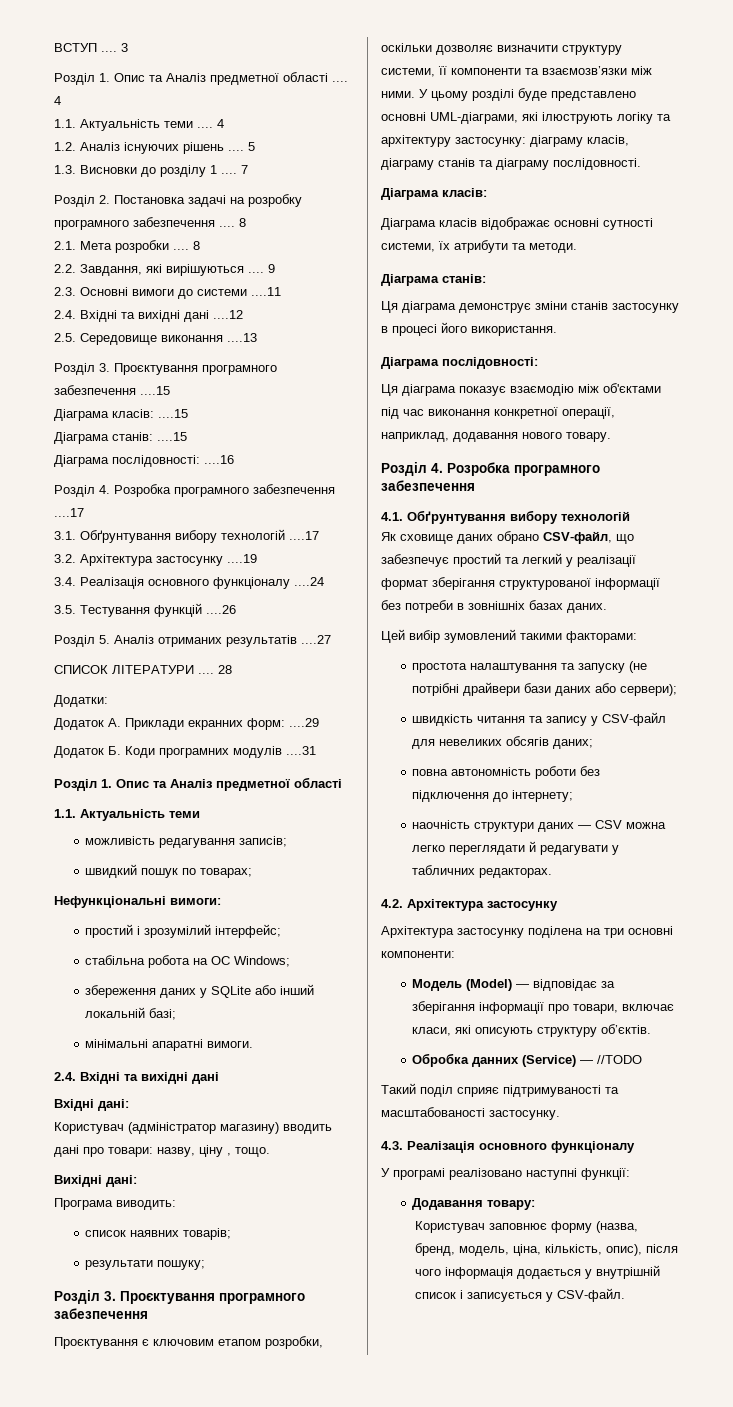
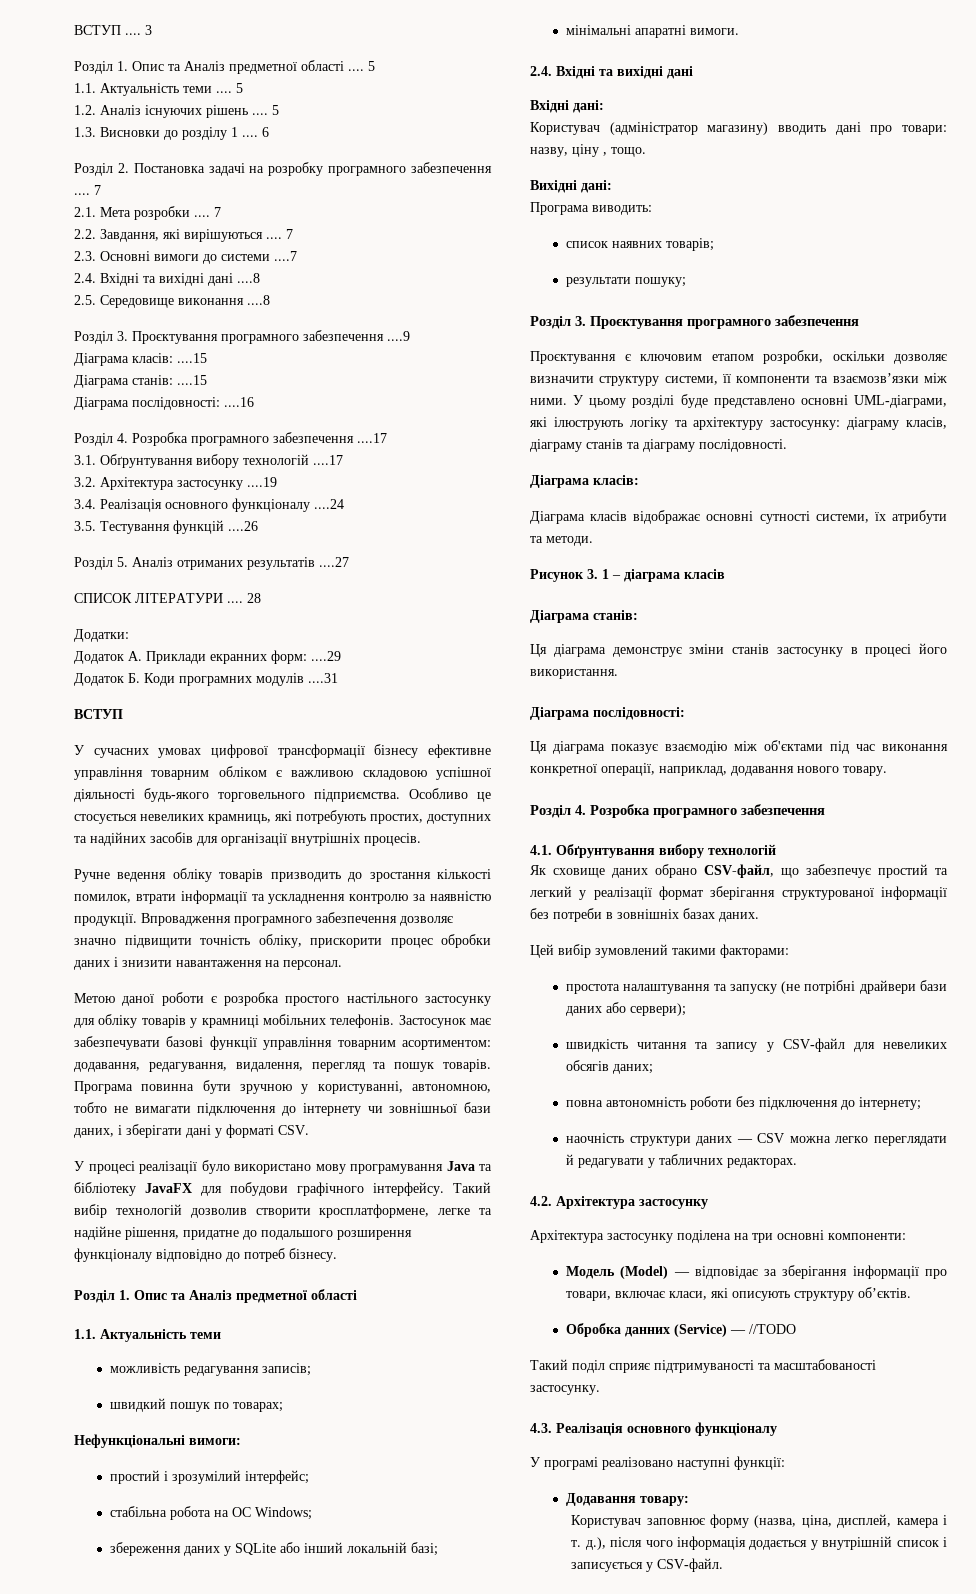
[54,96,61,105] 4 -> [368,61,375,71] 5
[217,119,224,128] 4 -> [236,83,243,93] 5
[241,165,248,174] 7 -> [262,127,269,137] 6
[239,218,246,227] 8 -> [94,185,101,195] 7
[193,241,200,250] 8 -> [214,207,221,217] 7
[268,264,275,273] 9 -> [286,229,293,239] 7
[251,287,281,296] [54,310,243,322] ....11 // 2.4. Вхідні та вихідні дані ....12 -> [274,251,297,261] [74,273,260,286] ....7 // 2.4. Вхідні та вихідні дані ....8
[227,333,257,342] [54,363,277,375] [54,385,170,395] ....13 // Розділ 3. Проєктування програмного забезпечення ....15 -> [247,295,270,305] [74,330,410,344] ....8 // Розділ 3. Проєктування програмного забезпечення ....9
(316, 750) none -> [74,709,123,719] [74,744,491,758] [74,766,491,780] [74,788,491,802] [74,810,491,824] [74,832,421,846] [74,868,491,882] [74,890,491,904] [74,912,453,926] [74,934,491,948] [74,957,342,970] [74,992,491,1006] [74,1014,491,1028] [74,1036,491,1050] [74,1059,491,1072] [74,1080,491,1094] [74,1102,491,1116] [74,1124,309,1138] [74,1160,492,1174] [74,1182,491,1196] [74,1204,492,1218] [74,1226,412,1240] [74,1248,337,1262] // ВСТУП // У сучасних умовах цифрової трансформації бізнесу ефективне управління товарним обліком є важливою складовою успішної діяльності будь-якого торговельного підприємства. Особливо це стосується невеликих крамниць, які потребують простих, доступних та надійних засобів для організації внутрішніх процесів. // Ручне ведення обліку товарів призводить до зростання кількості помилок, втрати інформації та ускладнення контролю за наявністю продукції. Впровадження програмного забезпечення дозволяє значно підвищити точність обліку, прискорити процес обробки даних і знизити навантаження на персонал. // Метою даної роботи є розробка простого настільного застосунку для обліку товарів у крамниці мобільних телефонів. Застосунок має забезпечувати базові функції управління товарним асортиментом: додавання, редагування, видалення, перегляд та пошук товарів. Програма повинна бути зручною у користуванні, автономною, тобто не вимагати підключення до інтернету чи зовнішньої бази даних, і зберігати дані у форматі CSV. // У процесі реалізації було використано мову програмування Java та бібліотеку JavaFX для побудови графічного інтерфейсу. Такий вибір технологій дозволив створити кросплатформене, легке та надійне рішення, придатне до подальшого розширення функціоналу відповідно до потреб бізнесу.
(577, 248) none -> [530,569,725,582] // Рисунок 3. 1 – діаграма класів
[415,1243,643,1256] бренд, модель, ціна, кількість, опис), -> [801,1514,947,1528] [571,1537,606,1550] ціна, дисплей, камера і т. д.),

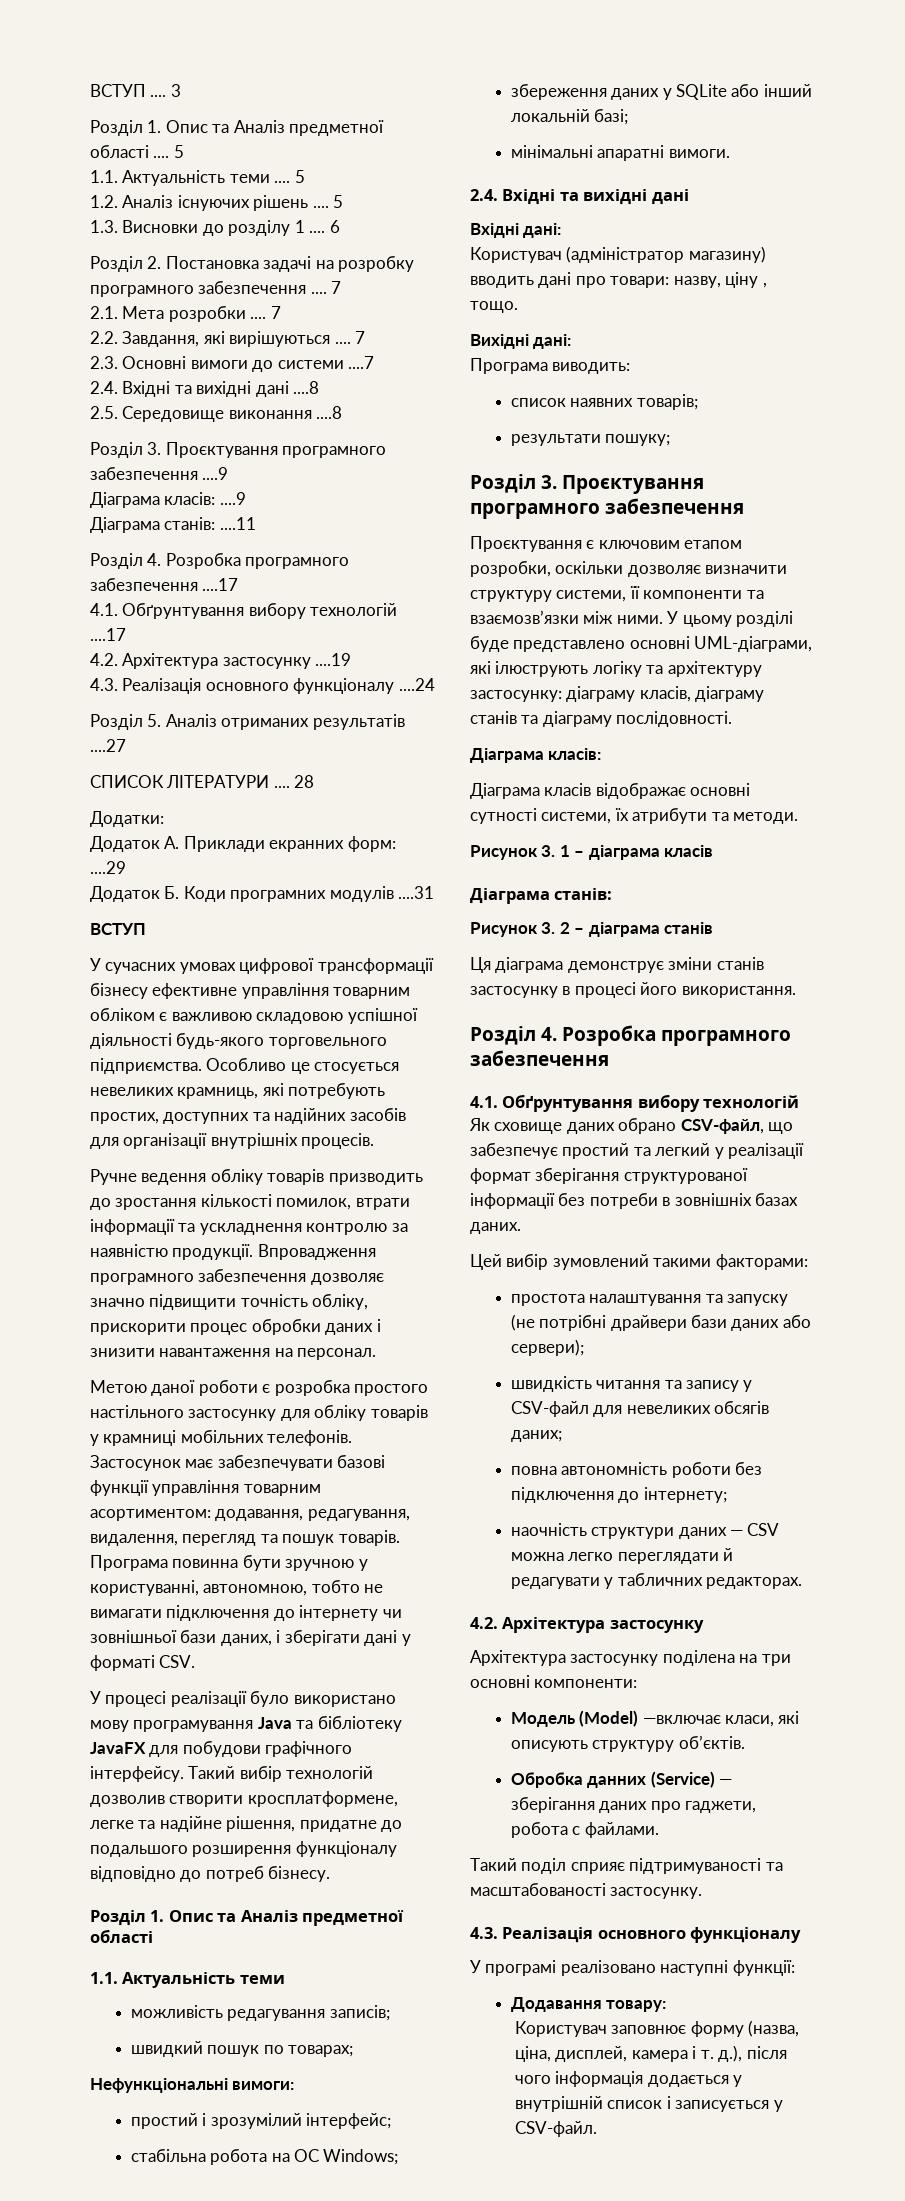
[177,353,207,363] [74,375,207,388] [74,397,254,410] ....15 // Діаграма станів: ....15 // Діаграма послідовності: ....16 -> [219,492,246,505] [90,517,256,533] ....9 // Діаграма станів: ....11
[74,455,96,465] 3.1. -> [90,603,118,616] 4.1.
[74,477,96,487] 3.2. -> [90,653,118,666] 4.2.
[74,499,96,509] 3.4. -> [90,678,118,691] 4.3.
[74,520,258,534] // 3.5. Тестування функцій ....26 -> (435, 684) none
(638, 615) none -> [470,922,714,937] // Рисунок 3. 2 – діаграма станів
[530,707,685,720] [530,740,948,754] [530,763,887,776] // Діаграма послідовності: // Ця діаграма показує взаємодію між об'єктами під час виконання конкретної операції, наприклад, додавання нового товару. -> (796, 992) none
[673,1265,947,1279] [566,1291,666,1301] — відповідає за зберігання інформації про товари, включає -> [642,1715,721,1724] —включає
[749,1324,797,1334] //TODO -> [510,1797,756,1813] [510,1822,659,1838] зберігання даних про гаджети, робота с файлами.

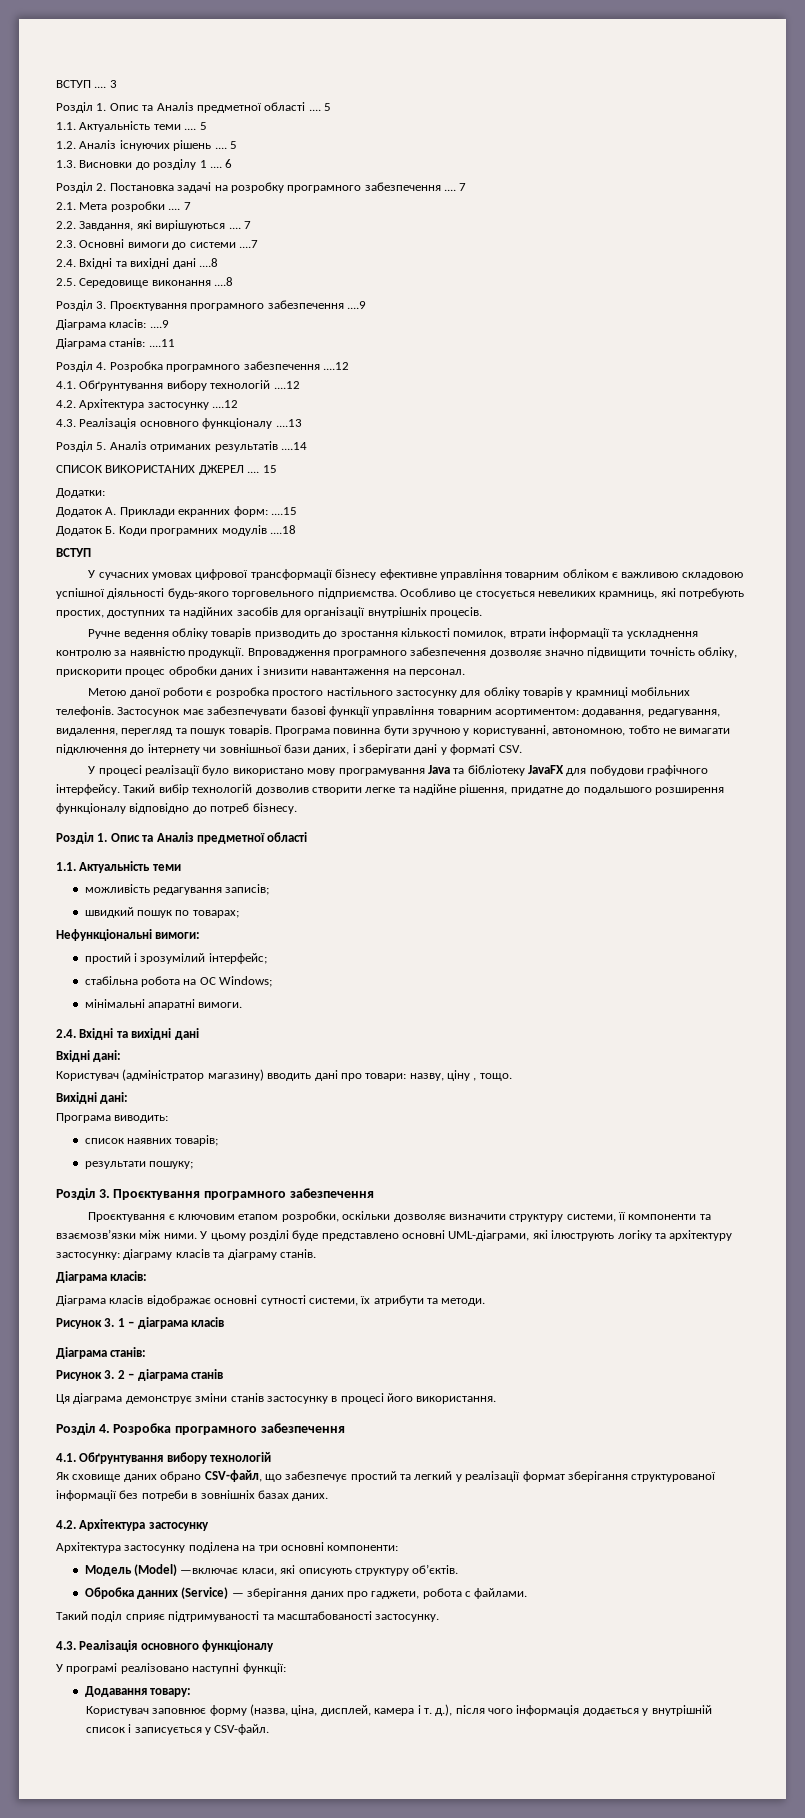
[202,578,239,591] [90,603,398,619] [90,628,126,641] [90,653,352,669] [90,678,435,694] ....17 // 4.1. Обґрунтування вибору технологій ....17 // 4.2. Архітектура застосунку ....19 // 4.3. Реалізація основного функціоналу ....24 -> [322,362,349,370] [56,380,300,391] [56,399,239,410] [56,418,302,429] ....12 // 4.1. Обґрунтування вибору технологій ....12 // 4.2. Архітектура застосунку ....12 // 4.3. Реалізація основного функціоналу ....13
[90,739,126,752] ....27 -> [280,442,307,450] ....14
[166,775,315,788] ЛІТЕРАТУРИ .... 28 -> [105,465,277,475] ВИКОРИСТАНИХ ДЖЕРЕЛ .... 15
[90,861,126,874] ....29 -> [270,507,297,515] ....15
[398,886,435,899] ....31 -> [269,525,296,534] ....18
[247,1791,398,1807] кросплатформене, -> (362, 791) none
[510,84,812,100] [510,109,629,125] // збереження даних у SQLite або інший локальній базі; -> (273, 981) none
[639,686,765,702] [470,711,517,724] класів, діаграму станів -> [175,1249,210,1258] класів
[616,711,733,727] послідовності. -> [279,1249,316,1258] станів.
[470,1254,808,1270] [510,1294,788,1306] [510,1314,811,1331] [510,1339,584,1356] [510,1376,753,1392] [510,1401,769,1417] [510,1430,562,1442] [510,1462,762,1478] [510,1487,727,1503] [510,1523,780,1539] [510,1548,733,1564] [510,1573,802,1589] // Цей вибір зумовлений такими факторами: // простота налаштування та запуску (не потрібні драйвери бази даних або сервери); // швидкість читання та запису у CSV-файл для невеликих обсягів даних; // повна автономність роботи без підключення до інтернету; // наочність структури даних — CSV можна легко переглядати й редагувати у табличних редакторах. -> (329, 1497) none

